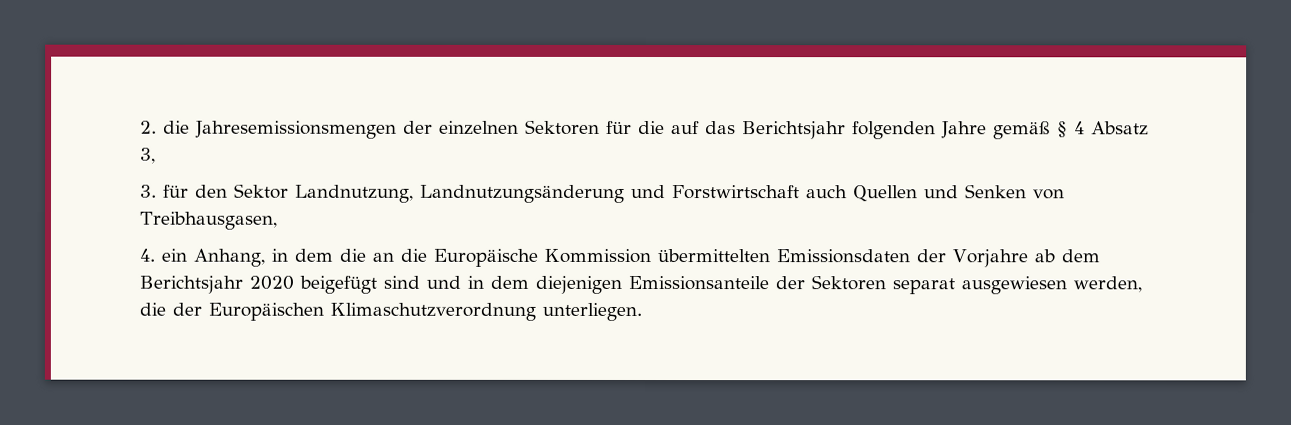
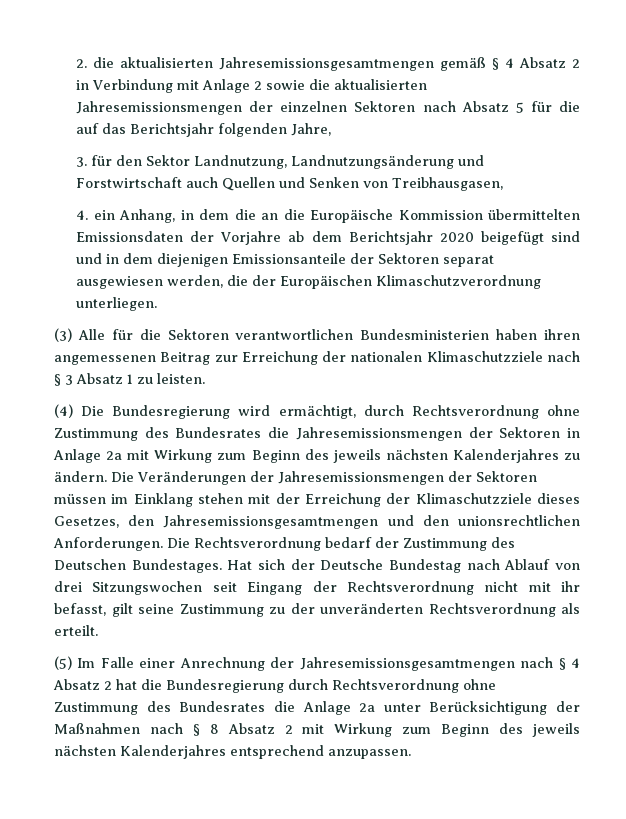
(191, 127) none -> [120,57,580,71] [76,79,428,93] aktualisierten Jahresemissionsgesamtmengen gemäß § 4 Absatz 2 in Verbindung mit Anlage 2 sowie die aktualisierten
(601, 127) none -> [422,101,524,113] nach Absatz 5
[941,121,1150,140] [140,147,157,164] Jahre gemäß § 4 Absatz 3, -> [291,123,332,136] Jahre,
(643, 311) none -> [54,328,580,342] [54,351,580,365] [54,373,205,386] [54,404,580,419] [54,427,580,441] [53,449,580,463] [54,471,537,485] [54,493,580,507] [54,515,580,529] [53,537,515,551] [54,559,580,573] [54,581,580,595] [54,603,580,617] [54,625,98,636] [54,656,580,671] [53,679,496,693] [54,701,580,715] [54,723,581,737] [54,745,411,759] // (3) Alle für die Sektoren verantwortlichen Bundesministerien haben ihren angemessenen Beitrag zur Erreichung der nationalen Klimaschutzziele nach § 3 Absatz 1 zu leisten. // (4) Die Bundesregierung wird ermächtigt, durch Rechtsverordnung ohne Zustimmung des Bundesrates die Jahresemissionsmengen der Sektoren in Anlage 2a mit Wirkung zum Beginn des jeweils nächsten Kalenderjahres zu ändern. Die Veränderungen der Jahresemissionsmengen der Sektoren müssen im Einklang stehen mit der Erreichung der Klimaschutzziele dieses Gesetzes, den Jahresemissionsgesamtmengen und den unionsrechtlichen Anforderungen. Die Rechtsverordnung bedarf der Zustimmung des Deutschen Bundestages. Hat sich der Deutsche Bundestag nach Ablauf von drei Sitzungswochen seit Eingang der Rechtsverordnung nicht mit ihr befasst, gilt seine Zustimmung zu der unveränderten Rechtsverordnung als erteilt. // (5) Im Falle einer Anrechnung der Jahresemissionsgesamtmengen nach § 4 Absatz 2 hat die Bundesregierung durch Rechtsverordnung ohne Zustimmung des Bundesrates die Anlage 2a unter Berücksichtigung der Maßnahmen nach § 8 Absatz 2 mit Wirkung zum Beginn des jeweils nächsten Kalenderjahres entsprechend anzupassen.

